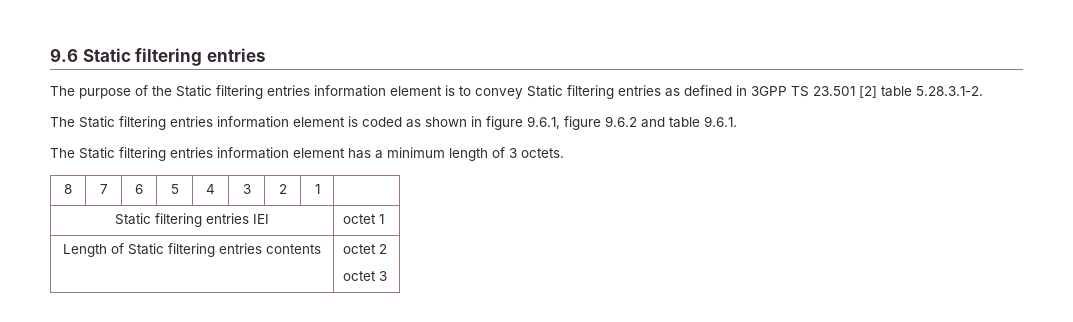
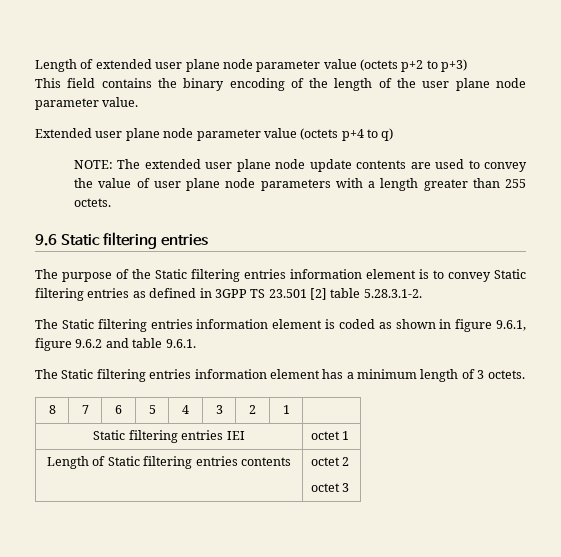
(50, 55) none -> [35,59,468,72] [35,78,527,91] [35,97,139,110] [35,128,394,141] [74,159,527,172] [74,178,526,191] [74,198,112,207] Length of extended user plane node parameter value (octets p+2 to p+3) // This field contains the binary encoding of the length of the user plane node parameter value. // Extended user plane node parameter value (octets p+4 to q) // NOTE: The extended user plane node update contents are used to convey the value of user plane node parameters with a length greater than 255 octets. //

